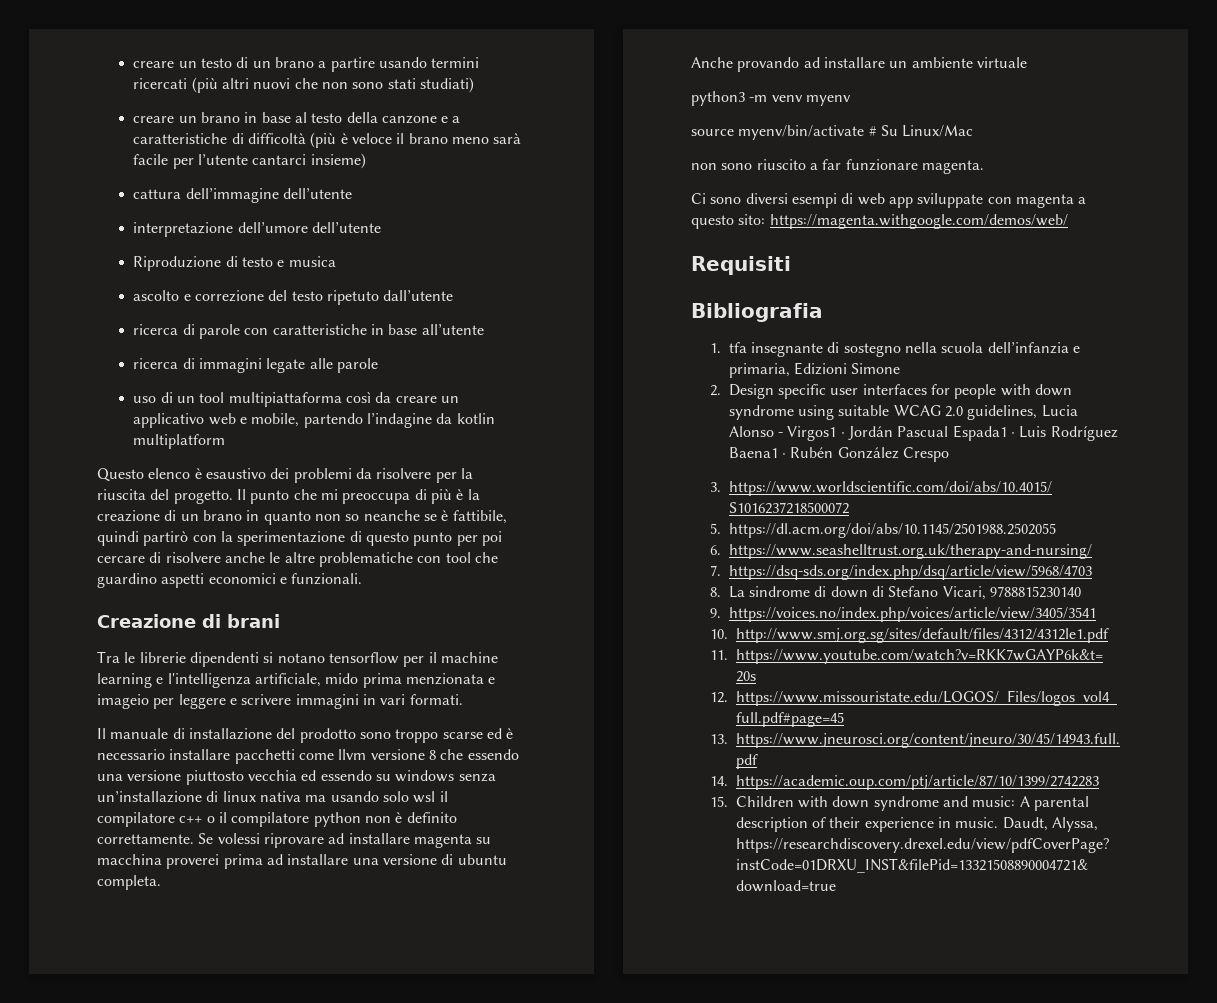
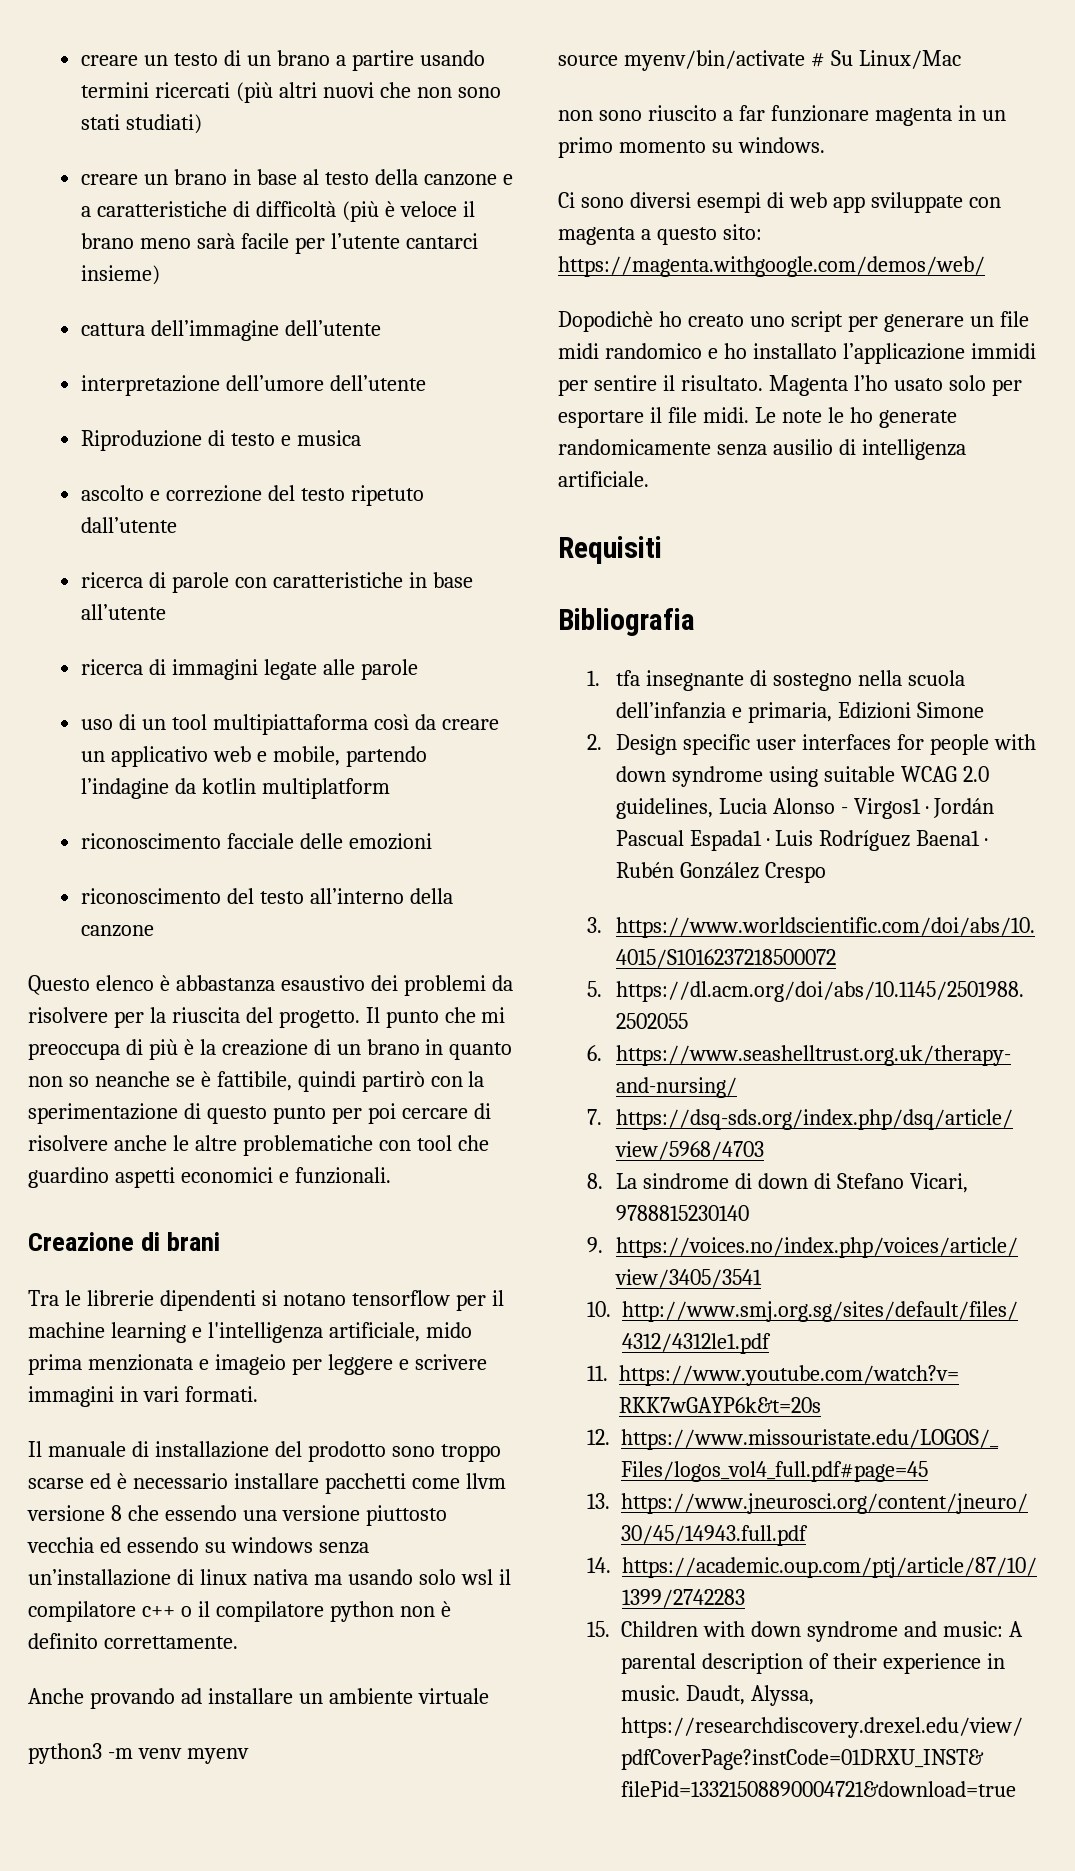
(226, 441) none -> [81,833,432,850] [81,888,453,904] [81,925,155,937] // riconoscimento facciale delle emozioni // riconoscimento del testo all’interno della canzone
(202, 473) none -> [175,975,275,992] abbastanza
[198,833,492,848] [97,854,507,869] [97,875,161,890] Se volessi riprovare ad installare magenta su macchina proverei prima ad installare una versione di ubuntu completa. -> (238, 1642) none
[921,160,984,174] magenta. -> [874,105,1006,126] [558,137,825,158] magenta in un primo momento su windows.
(1068, 221) none -> [558,311,1029,332] [558,343,1036,364] [558,375,1022,396] [558,407,957,428] [558,439,966,460] [558,471,649,487] // Dopodichè ho creato uno script per generare un file midi randomico e ho installato l’applicazione immidi per sentire il risultato. Magenta l’ho usato solo per esportare il file midi. Le note le ho generate randomicamente senza ausilio di intelligenza artificiale.

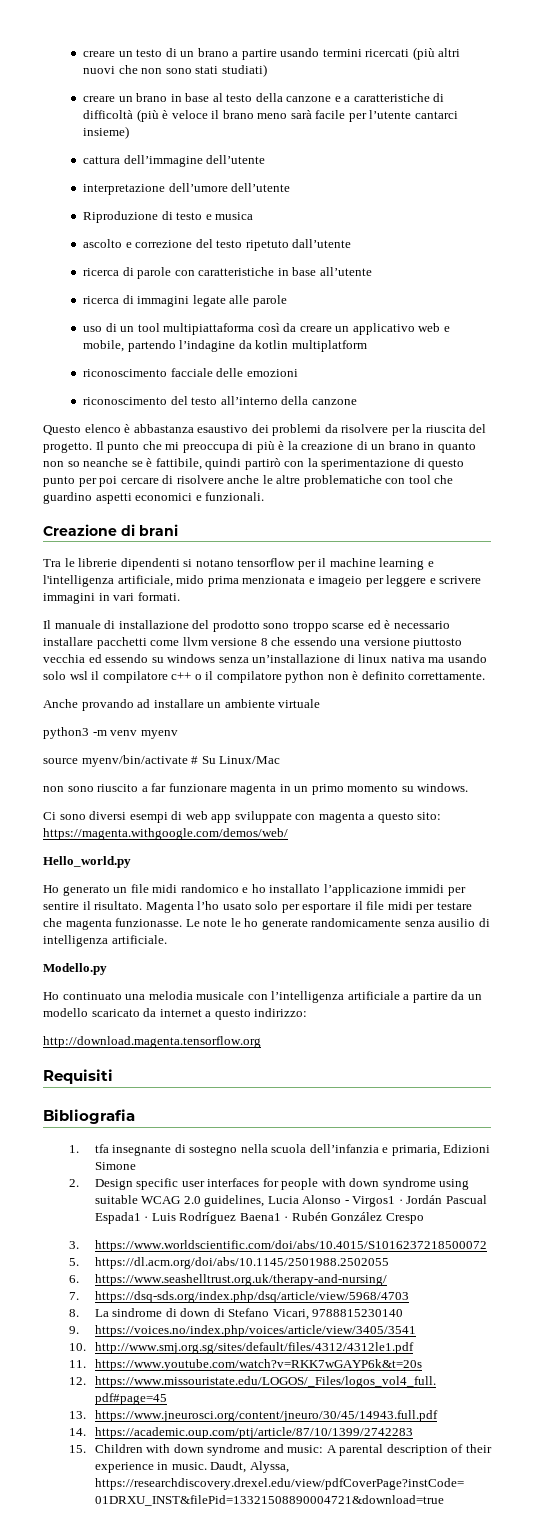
[558,311,964,332] Dopodichè ho creato uno script per generare -> [43,856,131,868] [43,885,110,896] Hello_world.py // Ho generato
[702,407,749,423] midi. -> [387,901,472,913] [43,918,183,930] midi per testare che magenta funzionasse.
(649, 479) none -> [43,963,107,975] [43,991,482,1003] [43,1008,308,1020] [43,1036,261,1048] // Modello.py // Ho continuato una melodia musicale con l’intelligenza artificiale a partire da un modello scaricato da internet a questo indirizzo: // http://download.magenta.tensorflow.org

